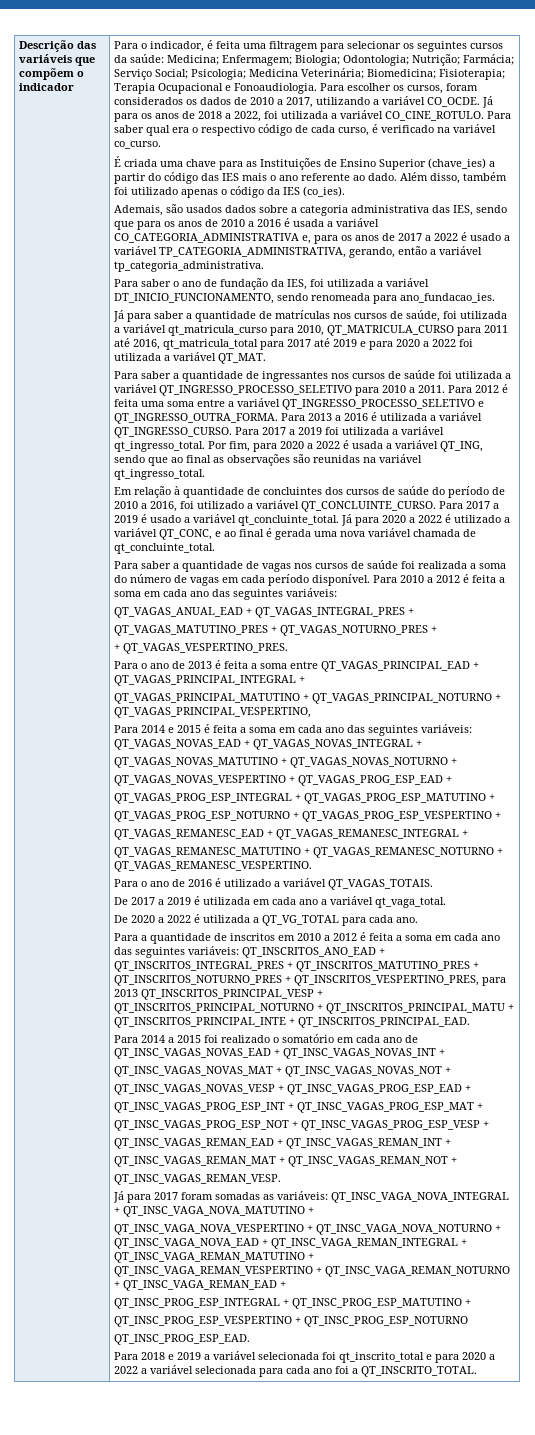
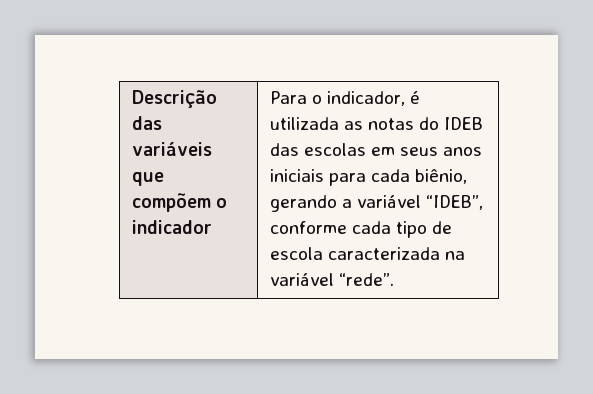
[216,41,504,52] [114,54,515,66] [114,68,506,80] [114,83,479,94] [114,96,494,108] [114,110,512,122] [114,124,497,136] [114,141,162,149] [114,156,496,170] [114,172,508,184] [114,186,346,198] [114,204,508,216] [114,218,380,230] [114,232,511,244] [114,246,483,258] [114,261,265,272] [114,278,430,290] [114,293,496,304] [113,310,508,322] [114,324,509,336] [114,338,474,350] [114,352,267,364] [114,370,512,382] [114,384,509,396] [114,398,485,410] [114,412,483,424] [114,426,445,438] [114,440,484,452] [114,454,423,466] [114,469,206,480] [114,486,506,498] [114,500,500,512] [114,514,511,526] [114,528,477,540] [114,543,216,554] [114,560,507,572] [114,574,506,586] [114,588,338,600] [114,607,415,618] [114,625,438,636] [114,643,289,654] [114,660,480,672] [114,675,306,686] [114,693,502,704] [114,707,312,718] [114,724,473,736] [114,739,423,750] [114,757,458,768] [114,775,453,786] [114,793,496,804] [114,811,502,822] [114,829,469,840] [114,847,504,858] [114,861,313,872] [114,878,434,890] [114,896,447,908] [114,914,419,926] [114,932,501,944] [114,946,386,958] [114,961,480,972] [114,975,507,986] [114,989,324,1000] [114,1003,515,1014] [114,1017,471,1028] [114,1034,419,1043] [114,1048,446,1059] [114,1066,452,1077] [114,1084,472,1095] [114,1102,484,1113] [114,1120,490,1131] [114,1138,452,1149] [114,1156,458,1167] [114,1174,282,1185] [113,1191,510,1203] [114,1206,315,1217] [114,1224,502,1235] [114,1238,468,1249] [114,1252,315,1263] [114,1266,511,1277] [114,1280,287,1291] [114,1298,472,1309] [114,1316,469,1327] [114,1334,251,1345] [114,1351,496,1363] [114,1365,478,1377] feita uma filtragem para selecionar os seguintes cursos da saúde: Medicina; Enfermagem; Biologia; Odontologia; Nutrição; Farmácia; Serviço Social; Psicologia; Medicina Veterinária; Biomedicina; Fisioterapia; Terapia Ocupacional e Fonoaudiologia. Para escolher os cursos, foram considerados os dados de 2010 a 2017, utilizando a variável CO_OCDE. Já para os anos de 2018 a 2022, foi utilizada a variável CO_CINE_ROTULO. Para saber qual era o respectivo código de cada curso, é verificado na variável co_curso. // É criada uma chave para as Instituições de Ensino Superior (chave_ies) a partir do código das IES mais o ano referente ao dado. Além disso, também foi utilizado apenas o código da IES (co_ies). // Ademais, são usados dados sobre a categoria administrativa das IES, sendo que para os anos de 2010 a 2016 é usada a variável CO_CATEGORIA_ADMINISTRATIVA e, para os anos de 2017 a 2022 é usado a variável TP_CATEGORIA_ADMINISTRATIVA, gerando, então a variável tp_categoria_administrativa. // Para saber o ano de fundação da IES, foi utilizada a variável DT_INICIO_FUNCIONAMENTO, sendo renomeada para ano_fundacao_ies. // Já para saber a quantidade de matrículas nos cursos de saúde, foi utilizada a variável qt_matricula_curso para 2010, QT_MATRICULA_CURSO para 2011 até 2016, qt_matricula_total para 2017 até 2019 e para 2020 a 2022 foi utilizada a variável QT_MAT. // Para saber a quantidade de ingressantes nos cursos de saúde foi utilizada a variável QT_INGRESSO_PROCESSO_SELETIVO para 2010 a 2011. Para 2012 é feita uma soma entre a variável QT_INGRESSO_PROCESSO_SELETIVO e QT_INGRESSO_OUTRA_FORMA. Para 2013 a 2016 é utilizada a variável QT_INGRESSO_CURSO. Para 2017 a 2019 foi utilizada a variável qt_ingresso_total. Por fim, para 2020 a 2022 é usada a variável QT_ING, sendo que ao final as observações são reunidas na variável qt_ingresso_total. // Em relação à quantidade de concluintes dos cursos de saúde do período de 2010 a 2016, foi utilizado a variável QT_CONCLUINTE_CURSO. Para 2017 a 2019 é usado a variável qt_concluinte_total. Já para 2020 a 2022 é utilizado a variável QT_CONC, e ao final é gerada uma nova variável chamada de qt_concluinte_total. // Para saber a quantidade de vagas nos cursos de saúde foi realizada a soma do número de vagas em cada período disponível. Para 2010 a 2012 é feita a soma em cada ano das seguintes variáveis: // QT_VAGAS_ANUAL_EAD + QT_VAGAS_INTEGRAL_PRES + // QT_VAGAS_MATUTINO_PRES + QT_VAGAS_NOTURNO_PRES + // + QT_VAGAS_VESPERTINO_PRES. // Para o ano de 2013 é feita a soma entre QT_VAGAS_PRINCIPAL_EAD + QT_VAGAS_PRINCIPAL_INTEGRAL + // QT_VAGAS_PRINCIPAL_MATUTINO + QT_VAGAS_PRINCIPAL_NOTURNO + QT_VAGAS_PRINCIPAL_VESPERTINO, // Para 2014 e 2015 é feita a soma em cada ano das seguintes variáveis: QT_VAGAS_NOVAS_EAD + QT_VAGAS_NOVAS_INTEGRAL + // QT_VAGAS_NOVAS_MATUTINO + QT_VAGAS_NOVAS_NOTURNO + // QT_VAGAS_NOVAS_VESPERTINO + QT_VAGAS_PROG_ESP_EAD + // QT_VAGAS_PROG_ESP_INTEGRAL + QT_VAGAS_PROG_ESP_MATUTINO + // QT_VAGAS_PROG_ESP_NOTURNO + QT_VAGAS_PROG_ESP_VESPERTINO + // QT_VAGAS_REMANESC_EAD + QT_VAGAS_REMANESC_INTEGRAL + // QT_VAGAS_REMANESC_MATUTINO + QT_VAGAS_REMANESC_NOTURNO + QT_VAGAS_REMANESC_VESPERTINO. // Para o ano de 2016 é utilizado a variável QT_VAGAS_TOTAIS. // De 2017 a 2019 é utilizada em cada ano a variável qt_vaga_total. // De 2020 a 2022 é utilizada a QT_VG_TOTAL para cada ano. // Para a quantidade de inscritos em 2010 a 2012 é feita a soma em cada ano das seguintes variáveis: QT_INSCRITOS_ANO_EAD + QT_INSCRITOS_INTEGRAL_PRES + QT_INSCRITOS_MATUTINO_PRES + QT_INSCRITOS_NOTURNO_PRES + QT_INSCRITOS_VESPERTINO_PRES, para 2013 QT_INSCRITOS_PRINCIPAL_VESP + QT_INSCRITOS_PRINCIPAL_NOTURNO + QT_INSCRITOS_PRINCIPAL_MATU + QT_INSCRITOS_PRINCIPAL_INTE + QT_INSCRITOS_PRINCIPAL_EAD. // Para 2014 a 2015 foi realizado o somatório em cada ano de QT_INSC_VAGAS_NOVAS_EAD + QT_INSC_VAGAS_NOVAS_INT + // QT_INSC_VAGAS_NOVAS_MAT + QT_INSC_VAGAS_NOVAS_NOT + // QT_INSC_VAGAS_NOVAS_VESP + QT_INSC_VAGAS_PROG_ESP_EAD + // QT_INSC_VAGAS_PROG_ESP_INT + QT_INSC_VAGAS_PROG_ESP_MAT + // QT_INSC_VAGAS_PROG_ESP_NOT + QT_INSC_VAGAS_PROG_ESP_VESP + // QT_INSC_VAGAS_REMAN_EAD + QT_INSC_VAGAS_REMAN_INT + // QT_INSC_VAGAS_REMAN_MAT + QT_INSC_VAGAS_REMAN_NOT + // QT_INSC_VAGAS_REMAN_VESP. // Já para 2017 foram somadas as variáveis: QT_INSC_VAGA_NOVA_INTEGRAL + QT_INSC_VAGA_NOVA_MATUTINO + // QT_INSC_VAGA_NOVA_VESPERTINO + QT_INSC_VAGA_NOVA_NOTURNO + QT_INSC_VAGA_NOVA_EAD + QT_INSC_VAGA_REMAN_INTEGRAL + QT_INSC_VAGA_REMAN_MATUTINO + QT_INSC_VAGA_REMAN_VESPERTINO + QT_INSC_VAGA_REMAN_NOTURNO + QT_INSC_VAGA_REMAN_EAD + // QT_INSC_PROG_ESP_INTEGRAL + QT_INSC_PROG_ESP_MATUTINO + // QT_INSC_PROG_ESP_VESPERTINO + QT_INSC_PROG_ESP_NOTURNO // QT_INSC_PROG_ESP_EAD. // Para 2018 e 2019 a variável selecionada foi qt_inscrito_total e para 2020 a 2022 a variável selecionada para cada ano foi a QT_INSCRITO_TOTAL. -> [269,117,484,130] [269,143,483,156] [269,169,468,186] [269,195,484,212] [269,221,453,238] [269,247,465,260] [269,273,394,286] utilizada as notas do IDEB das escolas em seus anos iniciais para cada biênio, gerando a variável “IDEB”, conforme cada tipo de escola caracterizada na variável “rede”.

